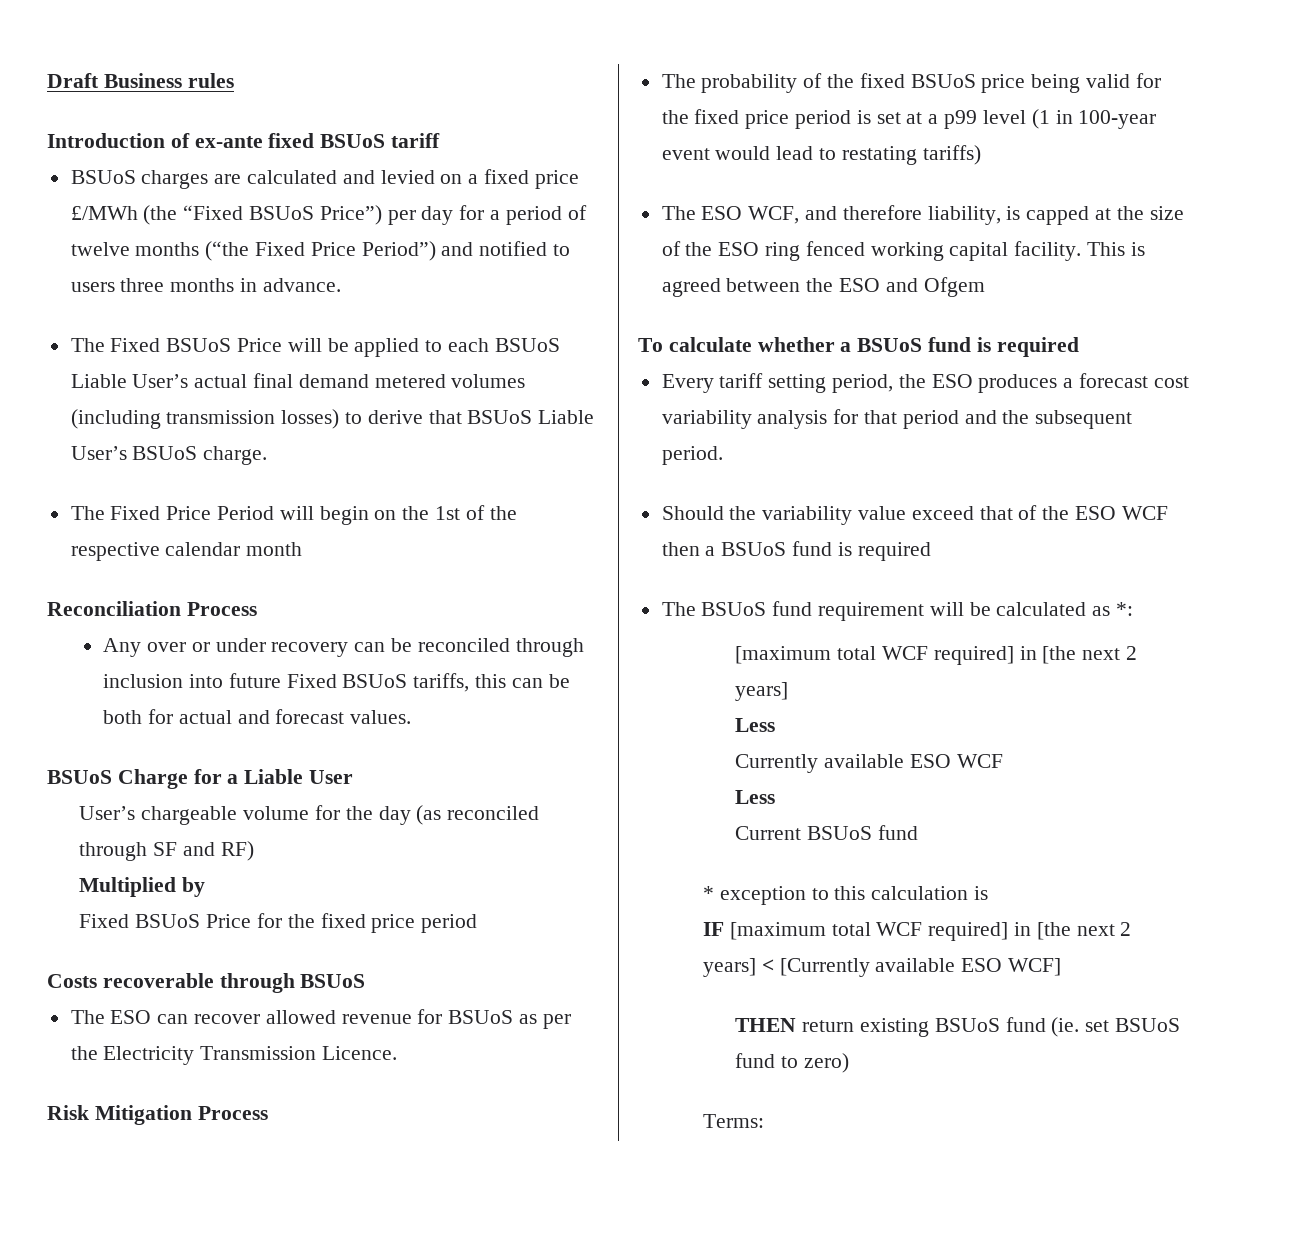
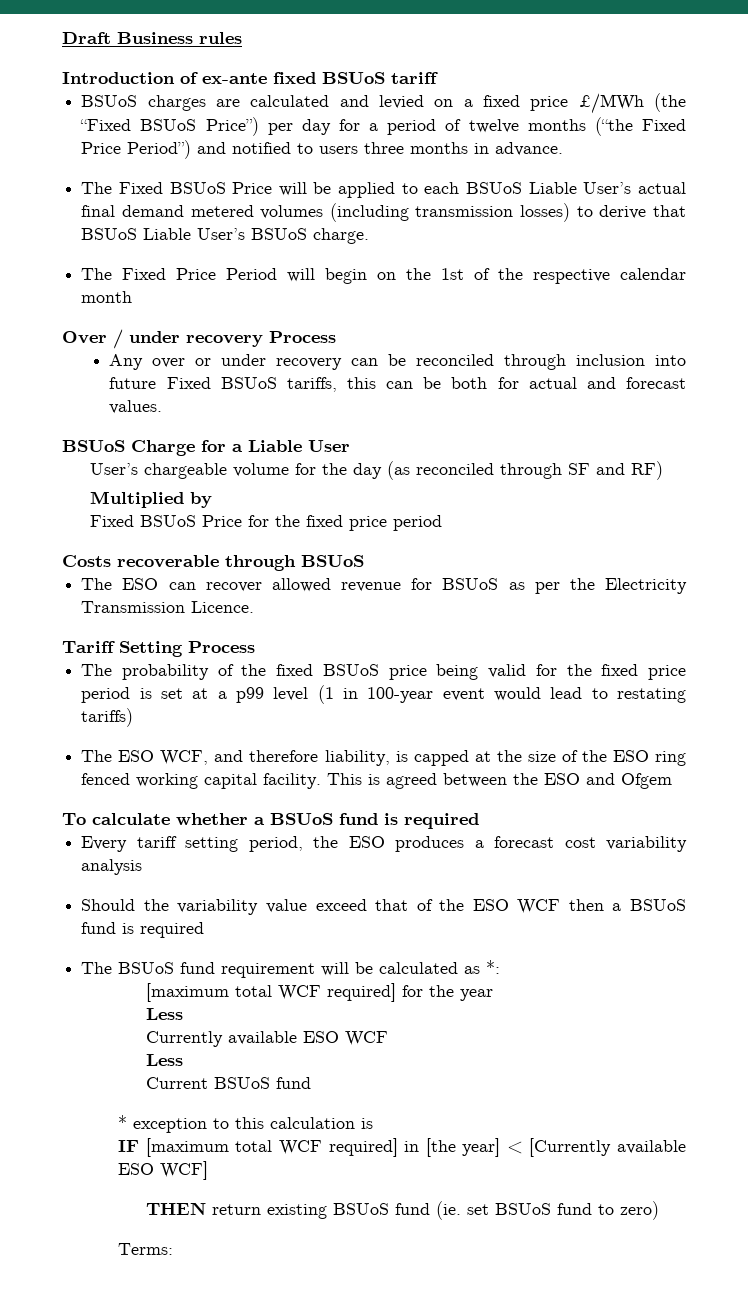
[47,601,181,616] Reconciliation -> [62,329,263,349] Over / under recovery
[47,1105,192,1125] Risk Mitigation -> [62,641,183,657] Tariff Setting
[833,409,1133,429] [661,446,723,465] for that period and the subsequent period. -> (143, 867) none
[1019,646,1138,664] [735,682,789,701] in [the next 2 years] -> [402,985,494,1001] for the year
[1076,922,1132,936] [702,958,756,977] next 2 years] -> [462,1138,501,1157] year]

